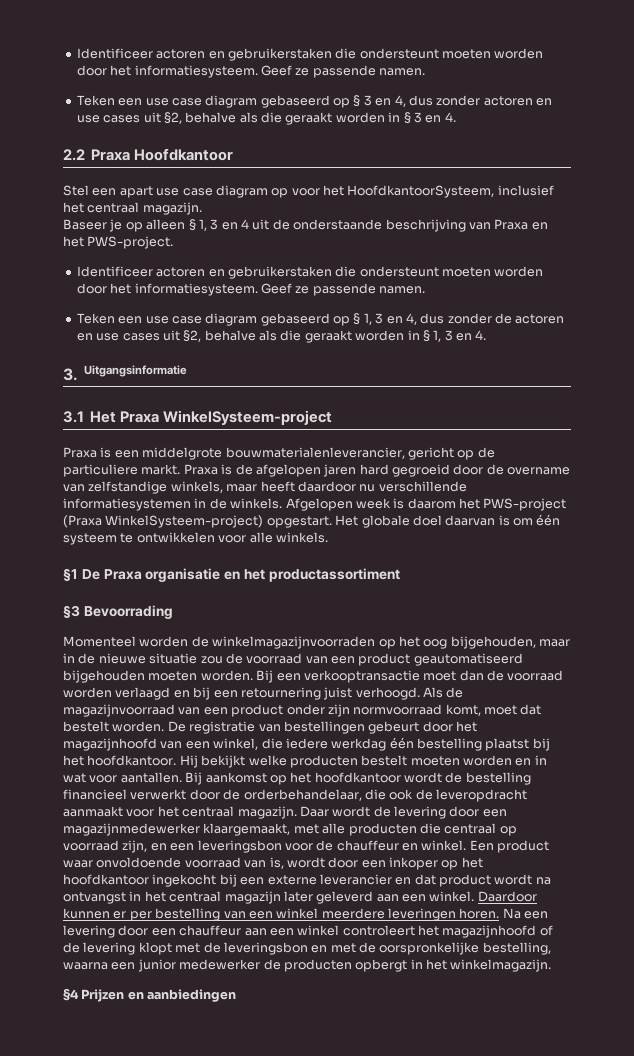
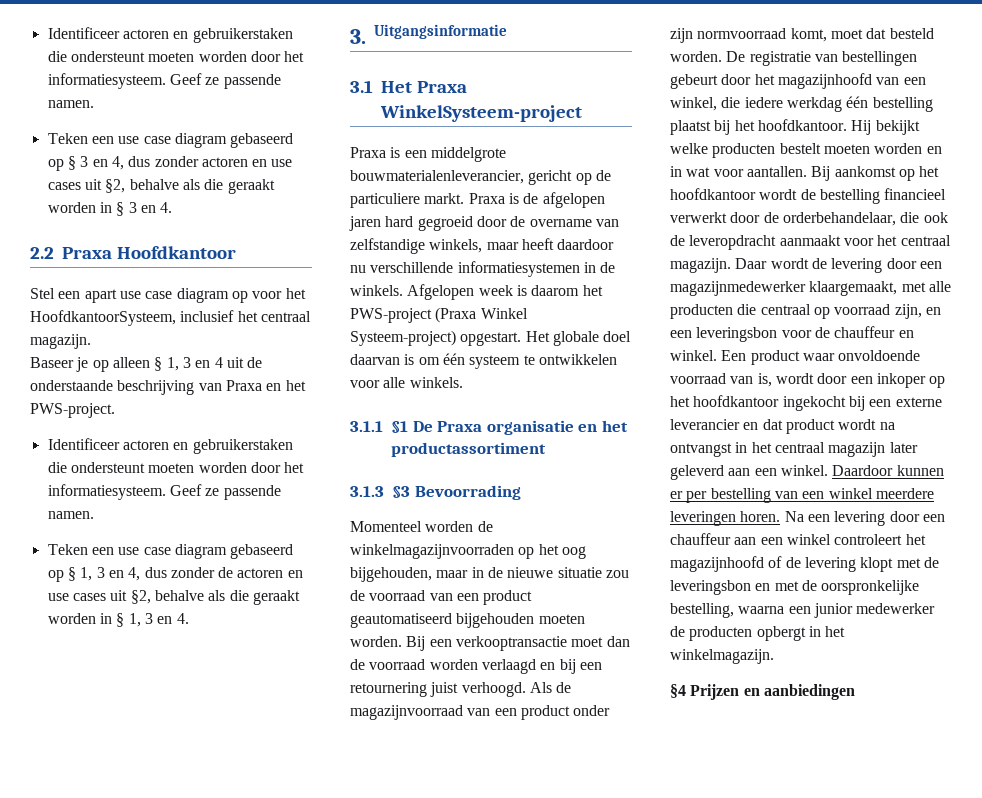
[105,515,264,528] WinkelSysteem-project) -> [480,308,528,319] [350,330,456,346] Winkel Systeem-project)
(328, 537) none -> [350,421,383,432] 3.1.1
(400, 575) none -> [350,486,384,497] 3.1.3
[63,721,109,732] bestelt -> [889,28,934,39] besteld

